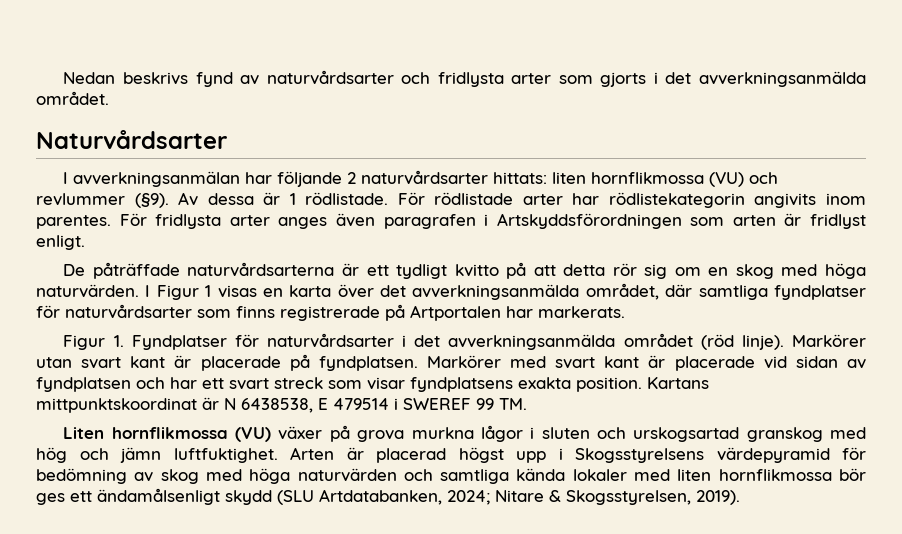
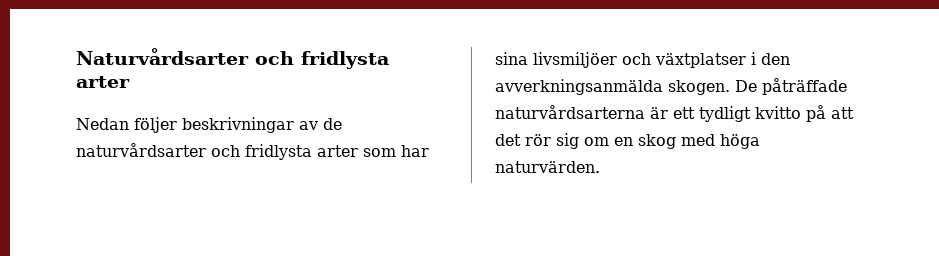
[63,72,260,87] Nedan beskrivs fynd av -> [76,48,389,69] [76,76,130,88] [76,117,342,133] Naturvårdsarter och fridlysta arter // Nedan följer beskrivningar av de
[600,71,866,87] [36,91,109,105] [36,130,227,149] [63,170,779,187] [36,192,867,208] [36,213,867,229] [36,235,85,250] gjorts i det avverkningsanmälda området. // Naturvårdsarter // I avverkningsanmälan har följande 2 naturvårdsarter hittats: liten hornflikmossa (VU) och revlummer (§9). Av dessa är 1 rödlistade. För rödlistade arter har rödlistekategorin angivits inom parentes. För fridlysta arter anges även paragrafen i Artskyddsförordningen som arten är fridlyst enligt. // -> [401,145,429,157] [495,52,790,68] [495,79,730,95] har sina livsmiljöer och växtplatser i den avverkningsanmälda skogen.
[563,264,606,276] detta -> [495,134,521,146] det
[145,283,866,300] [36,304,625,321] [63,333,866,350] [36,354,866,371] [36,377,709,392] [36,397,527,413] [63,425,866,442] [36,447,866,463] [36,468,866,484] [36,488,740,505] I Figur 1 visas en karta över det avverkningsanmälda området, där samtliga fyndplatser för naturvårdsarter som finns registrerade på Artportalen har markerats. // Figur 1. Fyndplatser för naturvårdsarter i det avverkningsanmälda området (röd linje). Markörer utan svart kant är placerade på fyndplatsen. Markörer med svart kant är placerade vid sidan av fyndplatsen och har ett svart streck som visar fyndplatsens exakta position. Kartans mittpunktskoordinat är N 6438538, E 479514 i SWEREF 99 TM. // Liten hornflikmossa (VU) växer på grova murkna lågor i sluten och urskogsartad granskog med hög och jämn luftfuktighet. Arten är placerad högst upp i Skogsstyrelsens värdepyramid för bedömning av skog med höga naturvärden och samtliga kända lokaler med liten hornflikmossa bör ges ett ändamålsenligt skydd (SLU Artdatabanken, 2024; Nitare & Skogsstyrelsen, 2019). -> (600, 167) none

